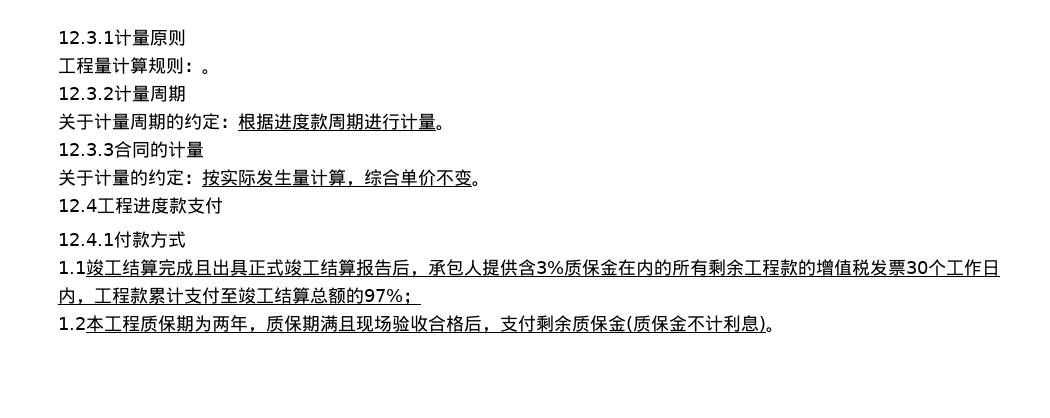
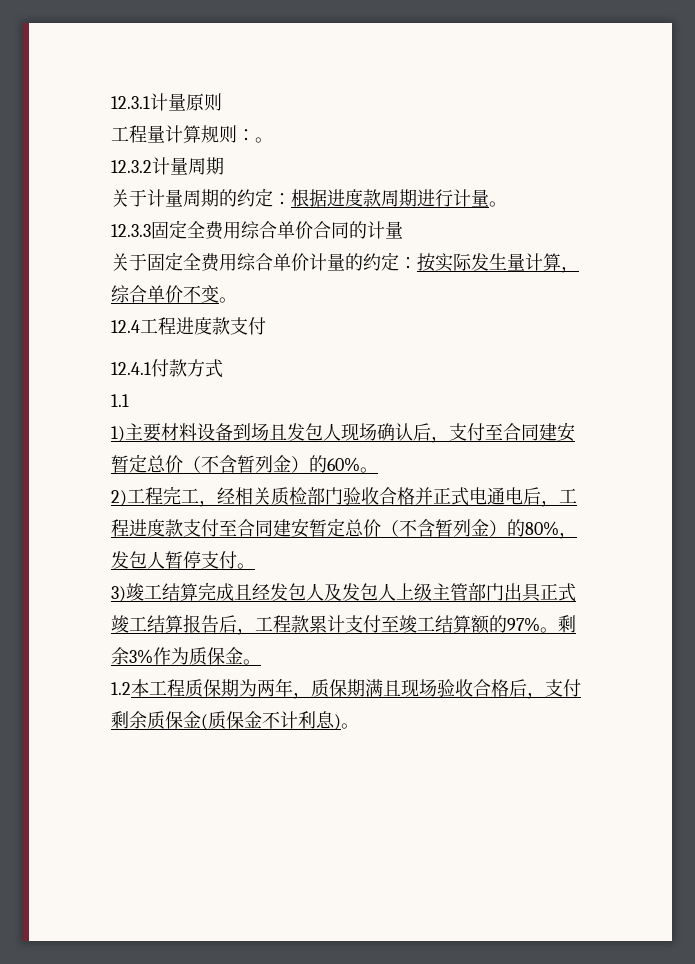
(114, 149) none -> [151,220,313,240] 固定全费用综合单价
(94, 178) none -> [147,252,309,272] 固定全费用综合单价
[86,259,212,276] 竣工结算完成且 -> [111,422,575,443] [111,454,378,473] [111,486,577,507] [111,518,577,539] [111,551,255,569] [111,582,504,602] // 1)主要材料设备到场且发包人现场确认后，支付至合同建安暂定总价（不含暂列金）的60%。 // 2)工程完工，经相关质检部门验收合格并正式电通电后，工程进度款支付至合同建安暂定总价（不含暂列金）的80%，发包人暂停支付。 // 3)竣工结算完成且经发包人及发包人上级主管部门
[428,259,1000,276] [58,287,94,305] 承包人提供含3%质保金在内的所有剩余工程款的增值税发票30个工作日内， -> (255, 631) none
[310,287,328,304] 总 -> (471, 624) none
[403,292,421,305] ； -> [540,615,576,633] [111,647,261,666] 。剩余3%作为质保金。

